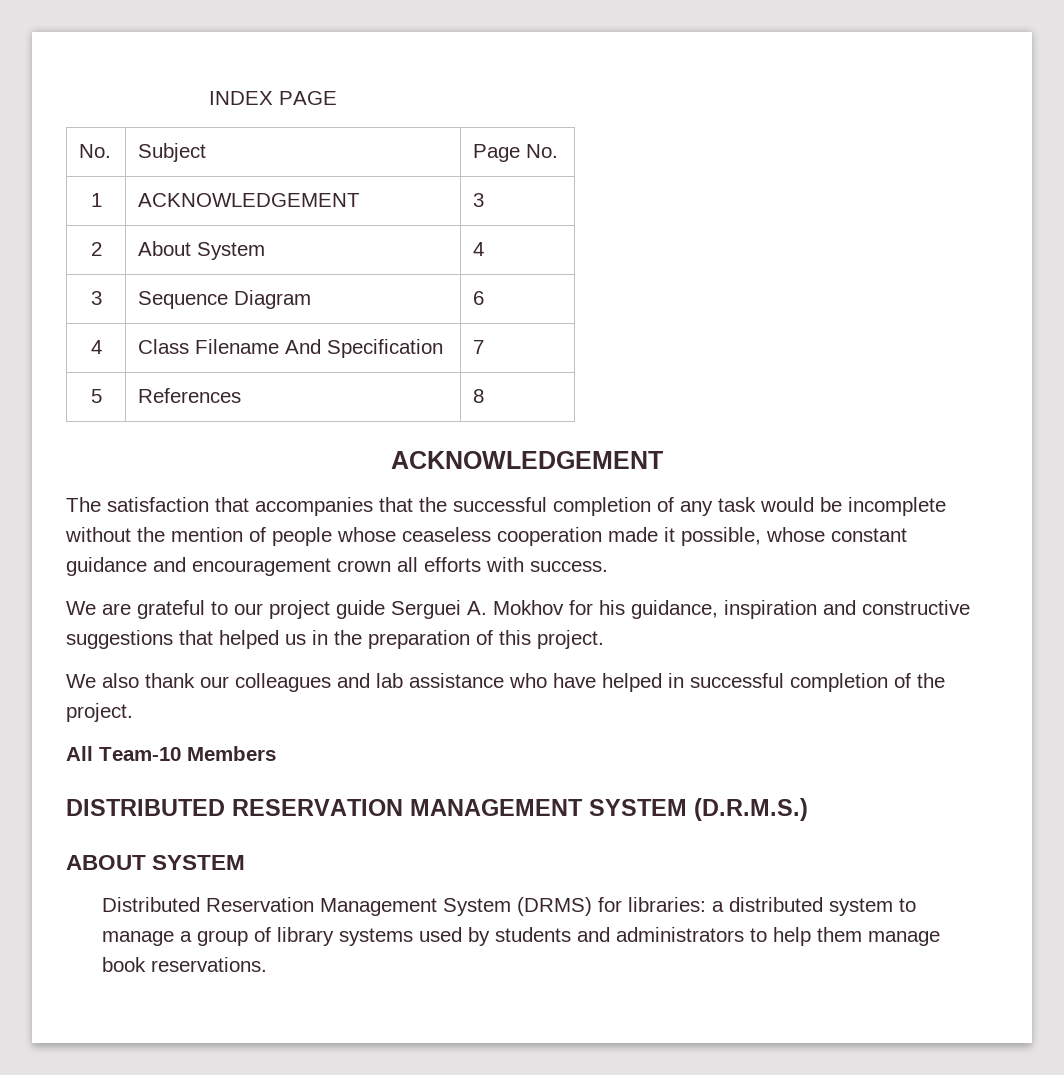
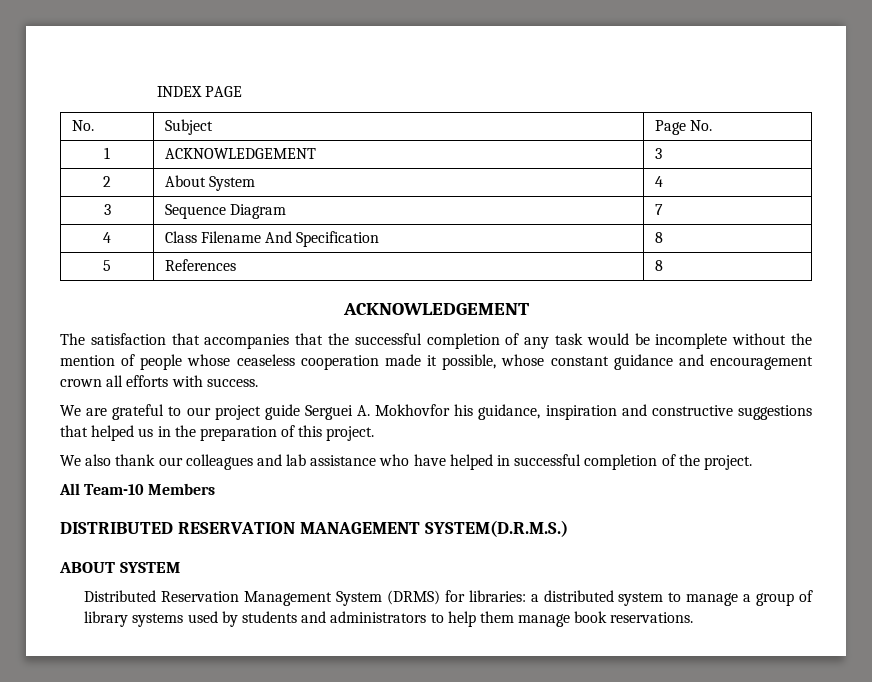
[473,291,485,305] 6 -> [654,204,663,215] 7
[473,340,485,354] 7 -> [654,232,663,243] 8
[493,600,593,615] Mokhov for -> [375,404,451,416] Mokhovfor
[589,798,808,821] SYSTEM (D.R.M.S.) -> [424,520,568,537] SYSTEM(D.R.M.S.)

